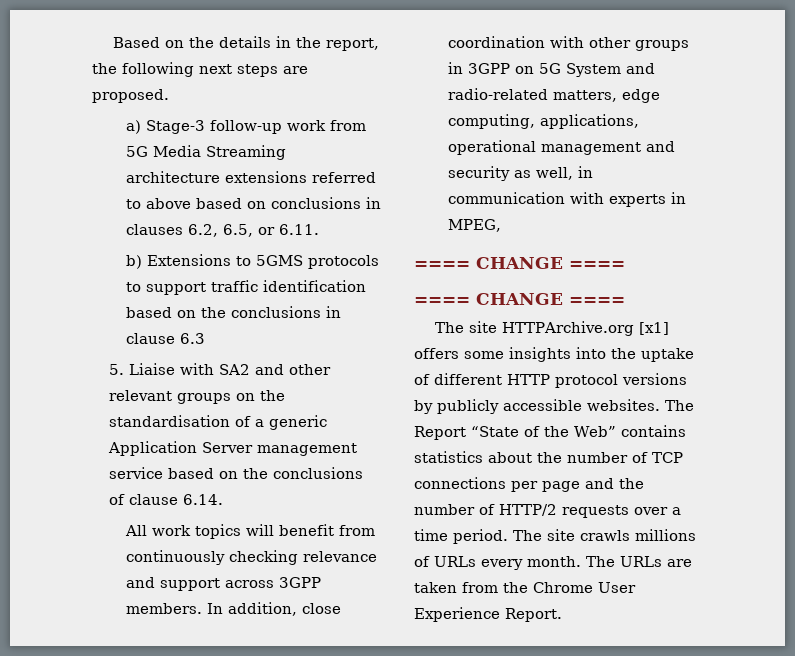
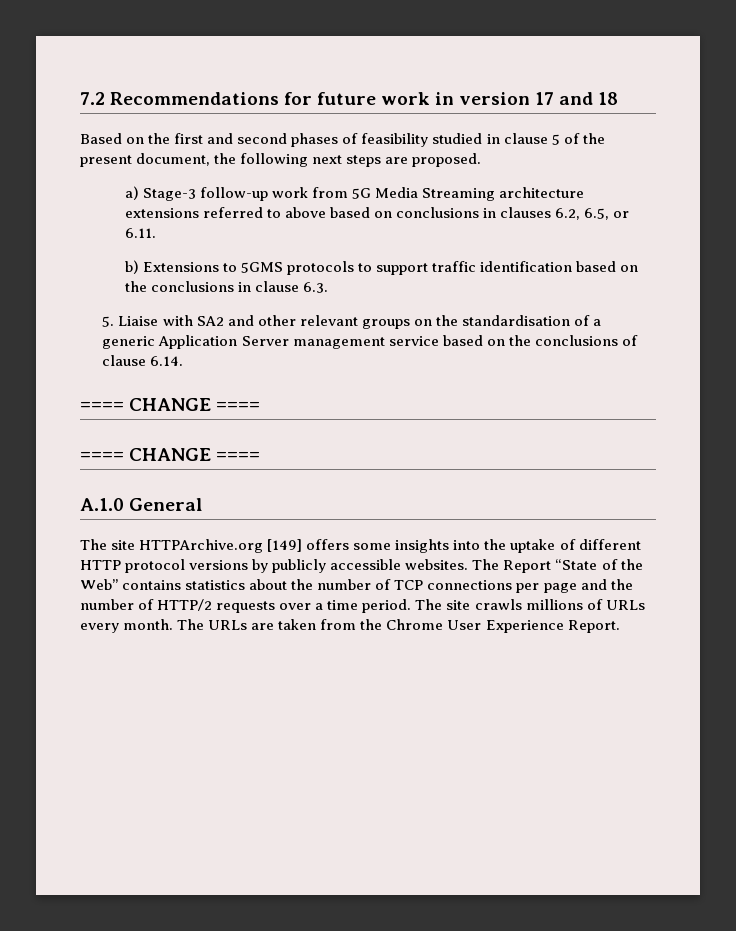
[113,36,380,51] Based on the details in the report, -> [80,92,619,105] [80,133,605,147] [80,153,211,167] 7.2 Recommendations for future work in version 17 and 18 // Based on the first and second phases of feasibility studied in clause 5 of the present document,
[179,333,205,344] 6.3 -> [303,282,329,293] 6.3.
[124,524,375,539] [125,550,377,565] [125,577,321,591] [125,602,341,616] [447,36,689,51] [447,62,655,77] [447,88,660,103] [447,114,639,129] [447,140,675,155] [447,166,593,181] [447,192,686,207] [447,219,501,232] // All work topics will benefit from continuously checking relevance and support across 3GPP members. In addition, close coordination with other groups in 3GPP on 5G System and radio-related matters, edge computing, applications, operational management and security as well, in communication with experts in MPEG, -> (184, 361) none
(625, 301) none -> [80,498,203,511] // A.1.0 General
[639,322,670,335] [x1] -> [267,539,303,552] [149]

